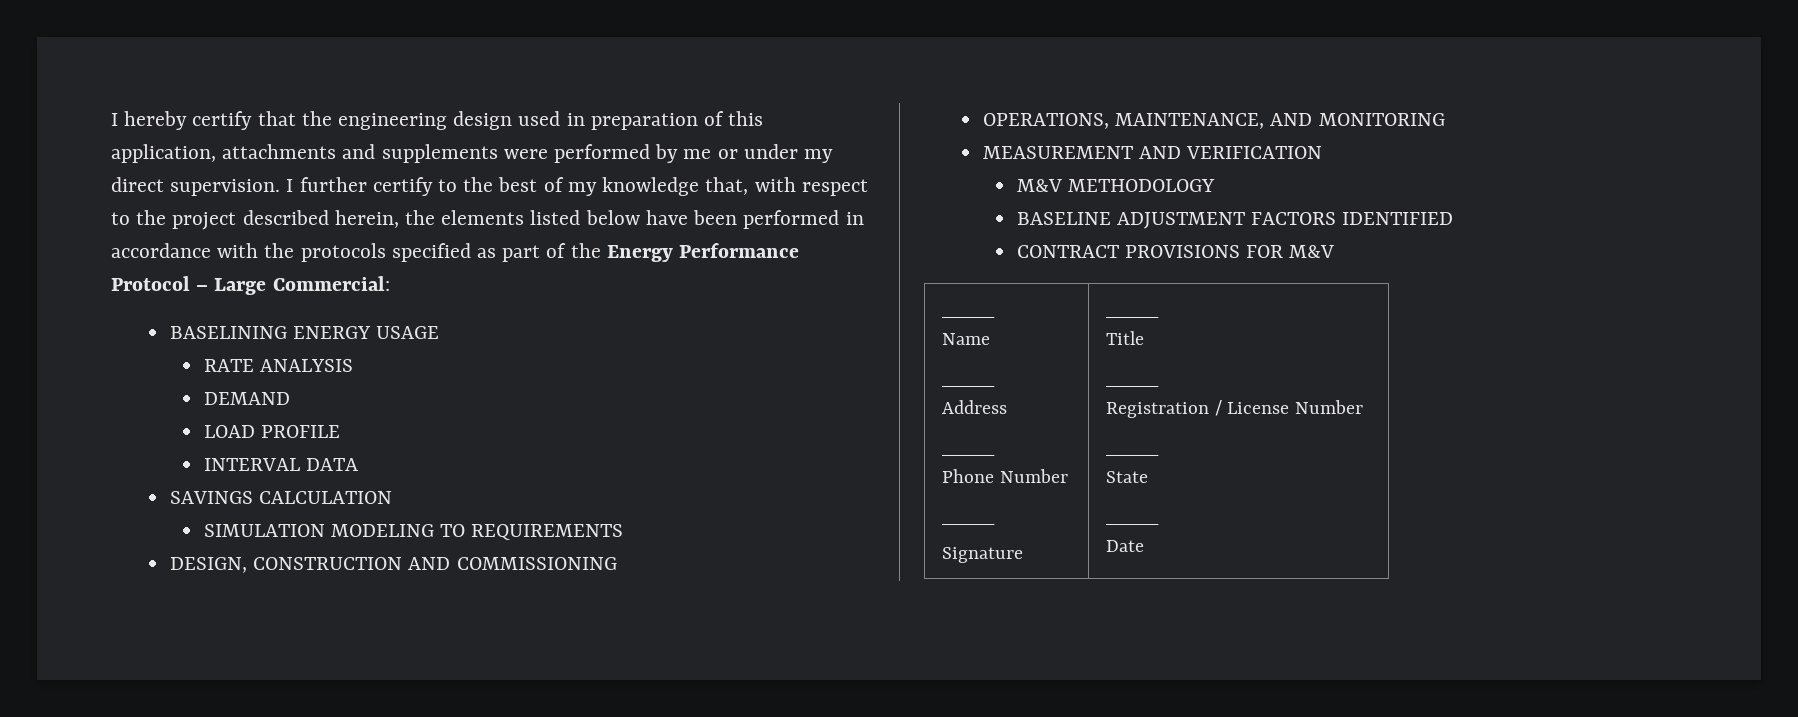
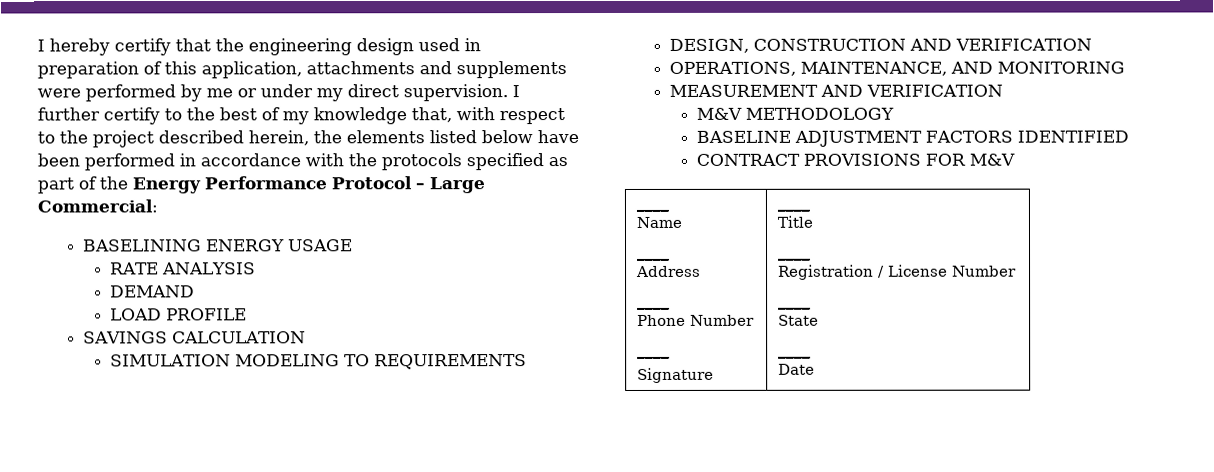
[203,458,358,471] // INTERVAL DATA -> (247, 314) none
[456,557,617,570] COMMISSIONING -> [954,38,1092,51] VERIFICATION

